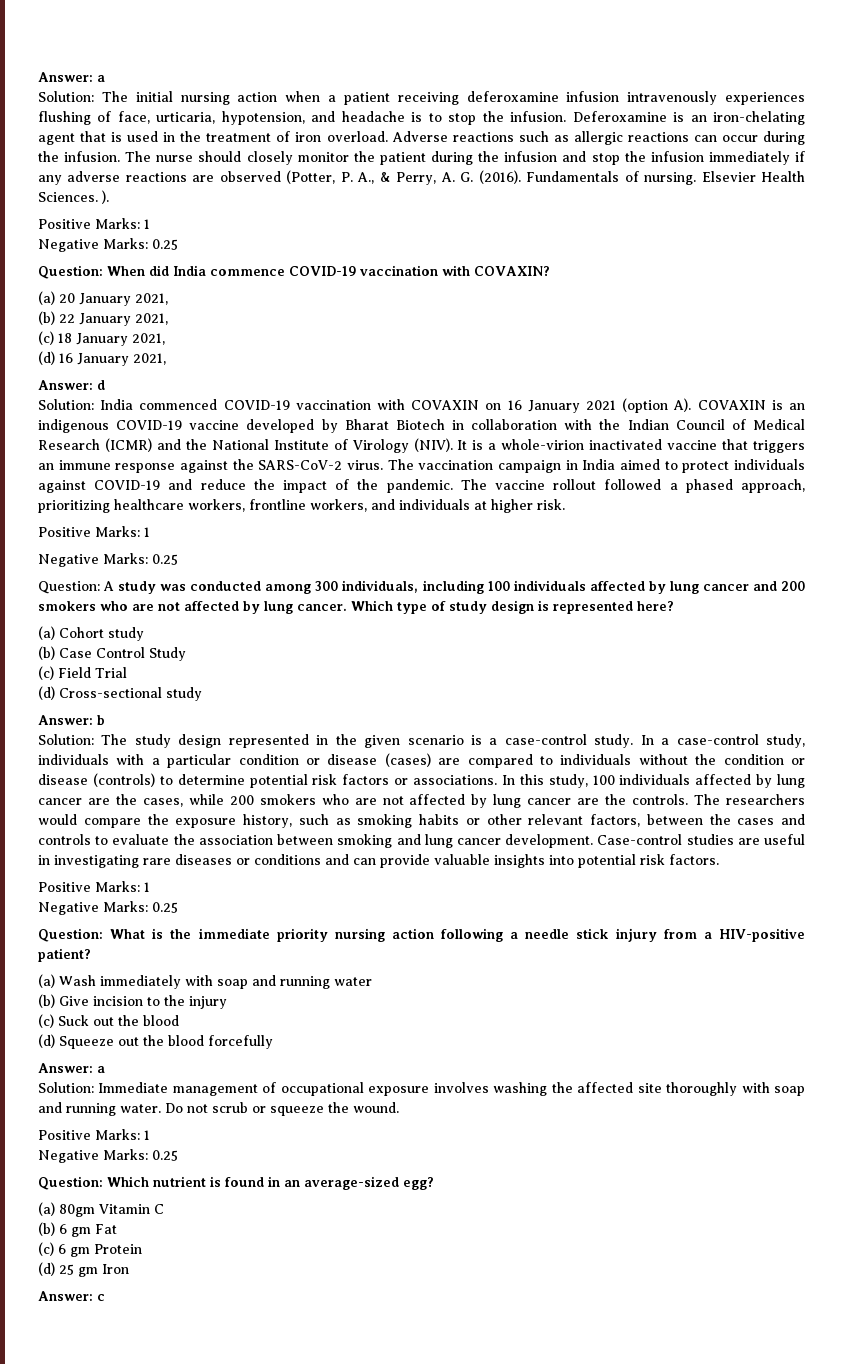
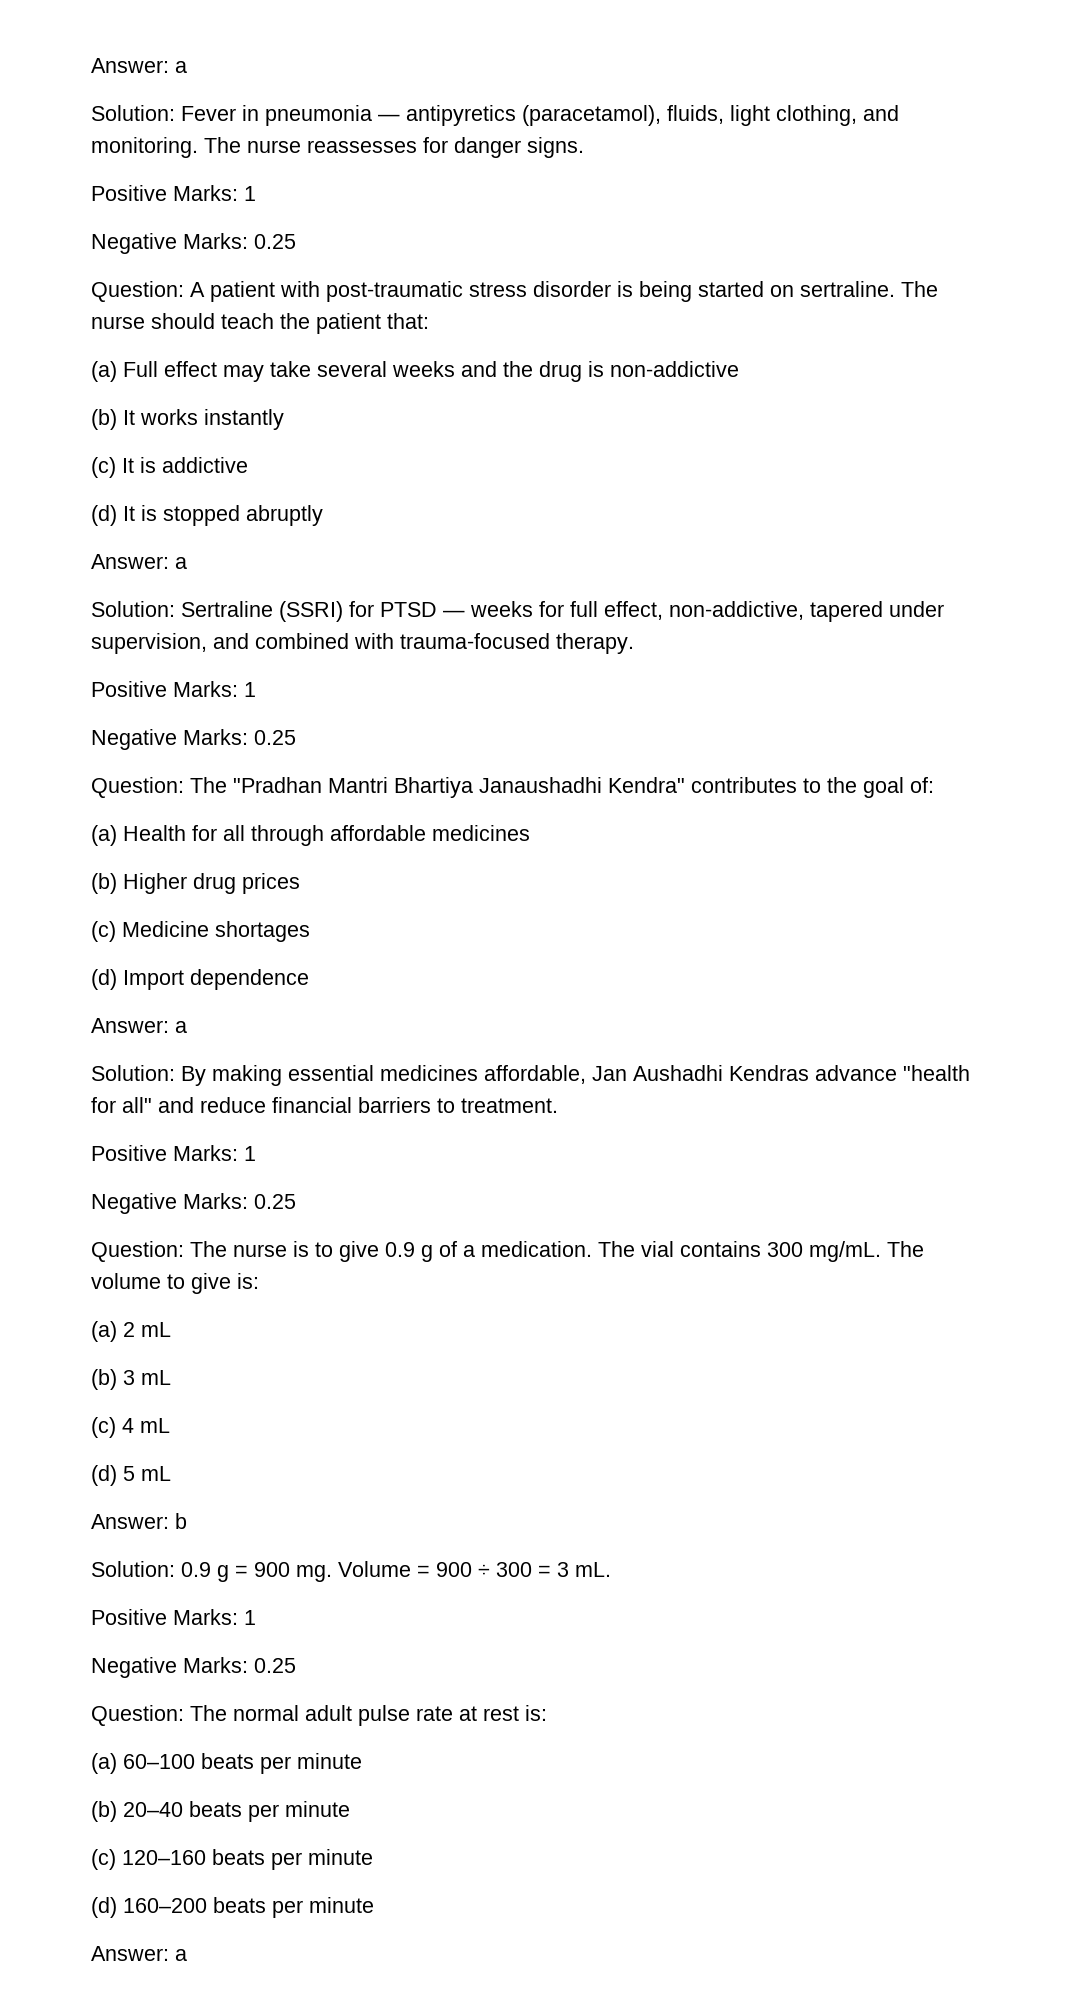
[38,72,105,82] [38,91,806,105] [38,111,805,125] [38,131,805,145] [38,151,806,165] [38,170,805,185] [38,190,109,204] [38,218,150,229] [38,238,178,252] [38,265,550,279] [38,291,168,306] [38,311,168,326] [38,331,165,346] [38,351,166,366] [38,380,105,390] [38,398,806,413] [38,419,805,433] [38,438,805,453] [38,459,805,473] [38,479,806,493] [38,499,565,513] Answer: a // Solution: The initial nursing action when a patient receiving deferoxamine infusion intravenously experiences flushing of face, urticaria, hypotension, and headache is to stop the infusion. Deferoxamine is an iron-chelating agent that is used in the treatment of iron overload. Adverse reactions such as allergic reactions can occur during the infusion. The nurse should closely monitor the patient during the infusion and stop the infusion immediately if any adverse reactions are observed (Potter, P. A., & Perry, A. G. (2016). Fundamentals of nursing. Elsevier Health Sciences. ). // Positive Marks: 1 // Negative Marks: 0.25 // Question: When did India commence COVID-19 vaccination with COVAXIN? // (a) 20 January 2021, // (b) 22 January 2021, // (c) 18 January 2021, // (d) 16 January 2021, // Answer: d // Solution: India commenced COVID-19 vaccination with COVAXIN on 16 January 2021 (option A). COVAXIN is an indigenous COVID-19 vaccine developed by Bharat Biotech in collaboration with the Indian Council of Medical Research (ICMR) and the National Institute of Virology (NIV). It is a whole-virion inactivated vaccine that triggers an immune response against the SARS-CoV-2 virus. The vaccination campaign in India aimed to protect individuals against COVID-19 and reduce the impact of the pandemic. The vaccine rollout followed a phased approach, prioritizing healthcare workers, frontline workers, and individuals at higher risk. -> [91,58,187,73] [91,105,899,126] [91,137,584,158] Answer: a // Solution: Fever in pneumonia — antipyretics (paracetamol), fluids, light clothing, and monitoring. The nurse reassesses for danger signs.
[118,580,805,594] [38,600,674,614] [38,626,144,641] [38,646,186,661] [38,666,127,680] [38,686,202,701] [38,715,105,725] [38,734,805,748] [38,753,805,768] [38,773,805,788] [38,794,806,808] [38,814,805,828] [38,834,805,848] [38,854,719,868] [38,881,150,892] [38,901,178,915] [38,928,805,942] [38,948,91,962] [38,974,372,989] [38,994,227,1009] [38,1014,179,1028] [38,1034,273,1049] [38,1063,105,1073] [38,1082,805,1096] [38,1102,399,1116] [38,1129,150,1140] [38,1149,178,1163] [38,1176,434,1190] [38,1202,164,1217] [38,1222,117,1237] [38,1242,142,1257] [38,1262,129,1277] [38,1291,105,1301] study was conducted among 300 individuals, including 100 individuals affected by lung cancer and 200 smokers who are not affected by lung cancer. Which type of study design is represented here? // (a) Cohort study // (b) Case Control Study // (c) Field Trial // (d) Cross-sectional study // Answer: b // Solution: The study design represented in the given scenario is a case-control study. In a case-control study, individuals with a particular condition or disease (cases) are compared to individuals without the condition or disease (controls) to determine potential risk factors or associations. In this study, 100 individuals affected by lung cancer are the cases, while 200 smokers who are not affected by lung cancer are the controls. The researchers would compare the exposure history, such as smoking habits or other relevant factors, between the cases and controls to evaluate the association between smoking and lung cancer development. Case-control studies are useful in investigating rare diseases or conditions and can provide valuable insights into potential risk factors. // Positive Marks: 1 // Negative Marks: 0.25 // Question: What is the immediate priority nursing action following a needle stick injury from a HIV-positive patient? // (a) Wash immediately with soap and running water // (b) Give incision to the injury // (c) Suck out the blood // (d) Squeeze out the blood forcefully // Answer: a // Solution: Immediate management of occupational exposure involves washing the affected site thoroughly with soap and running water. Do not scrub or squeeze the wound. // Positive Marks: 1 // Negative Marks: 0.25 // Question: Which nutrient is found in an average-sized egg? // (a) 80gm Vitamin C // (b) 6 gm Fat // (c) 6 gm Protein // (d) 25 gm Iron // Answer: c -> [210,281,938,302] [91,313,429,334] [91,361,739,382] [91,409,284,430] [91,457,248,478] [91,505,323,526] [91,554,187,569] [91,601,944,622] [91,633,634,654] [91,681,256,697] [91,729,296,750] [91,777,934,798] [91,825,530,846] [91,873,300,894] [91,921,310,942] [91,969,309,990] [91,1018,187,1033] [91,1065,970,1086] [91,1097,558,1113] [91,1145,256,1161] [91,1193,296,1214] [91,1241,924,1262] [91,1273,259,1294] [91,1321,171,1342] [91,1369,171,1390] [91,1417,170,1438] [91,1465,171,1486] [91,1513,187,1529] [91,1561,611,1582] [91,1609,256,1625] [91,1657,296,1678] [91,1705,547,1726] [91,1753,362,1774] [91,1801,350,1822] [91,1849,373,1870] [91,1897,374,1918] [91,1946,187,1961] patient with post-traumatic stress disorder is being started on sertraline. The nurse should teach the patient that: // (a) Full effect may take several weeks and the drug is non-addictive // (b) It works instantly // (c) It is addictive // (d) It is stopped abruptly // Answer: a // Solution: Sertraline (SSRI) for PTSD — weeks for full effect, non-addictive, tapered under supervision, and combined with trauma-focused therapy. // Positive Marks: 1 // Negative Marks: 0.25 // Question: The "Pradhan Mantri Bhartiya Janaushadhi Kendra" contributes to the goal of: // (a) Health for all through affordable medicines // (b) Higher drug prices // (c) Medicine shortages // (d) Import dependence // Answer: a // Solution: By making essential medicines affordable, Jan Aushadhi Kendras advance "health for all" and reduce financial barriers to treatment. // Positive Marks: 1 // Negative Marks: 0.25 // Question: The nurse is to give 0.9 g of a medication. The vial contains 300 mg/mL. The volume to give is: // (a) 2 mL // (b) 3 mL // (c) 4 mL // (d) 5 mL // Answer: b // Solution: 0.9 g = 900 mg. Volume = 900 ÷ 300 = 3 mL. // Positive Marks: 1 // Negative Marks: 0.25 // Question: The normal adult pulse rate at rest is: // (a) 60–100 beats per minute // (b) 20–40 beats per minute // (c) 120–160 beats per minute // (d) 160–200 beats per minute // Answer: a

